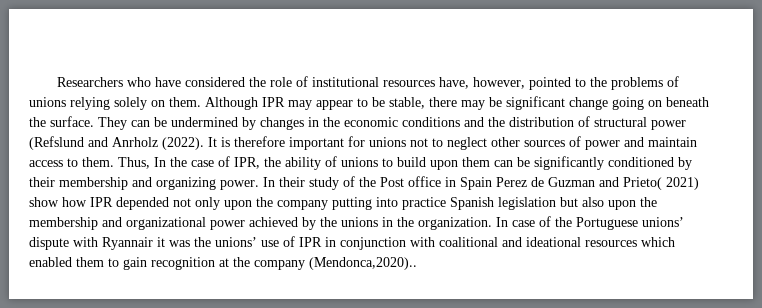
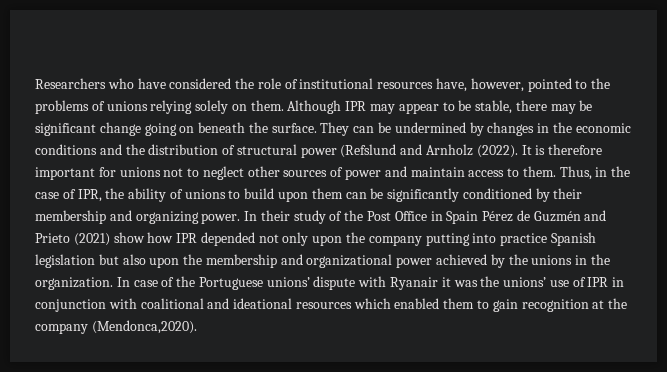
[112,137,158,147] Anrholz -> [426,144,474,156] Arnholz
[154,157,166,167] In -> [595,167,608,177] in
[408,176,441,187] office -> [394,211,427,221] Office
[496,177,699,190] Perez de Guzman and Prieto( 2021) -> [482,210,607,222] [35,233,110,246] Pérez de Guzmén and Prieto (2021)
[102,237,153,250] Ryannair -> [390,277,439,290] Ryanair
[309,257,417,270] (Mendonca,2020).. -> [91,320,197,334] (Mendonca,2020).

